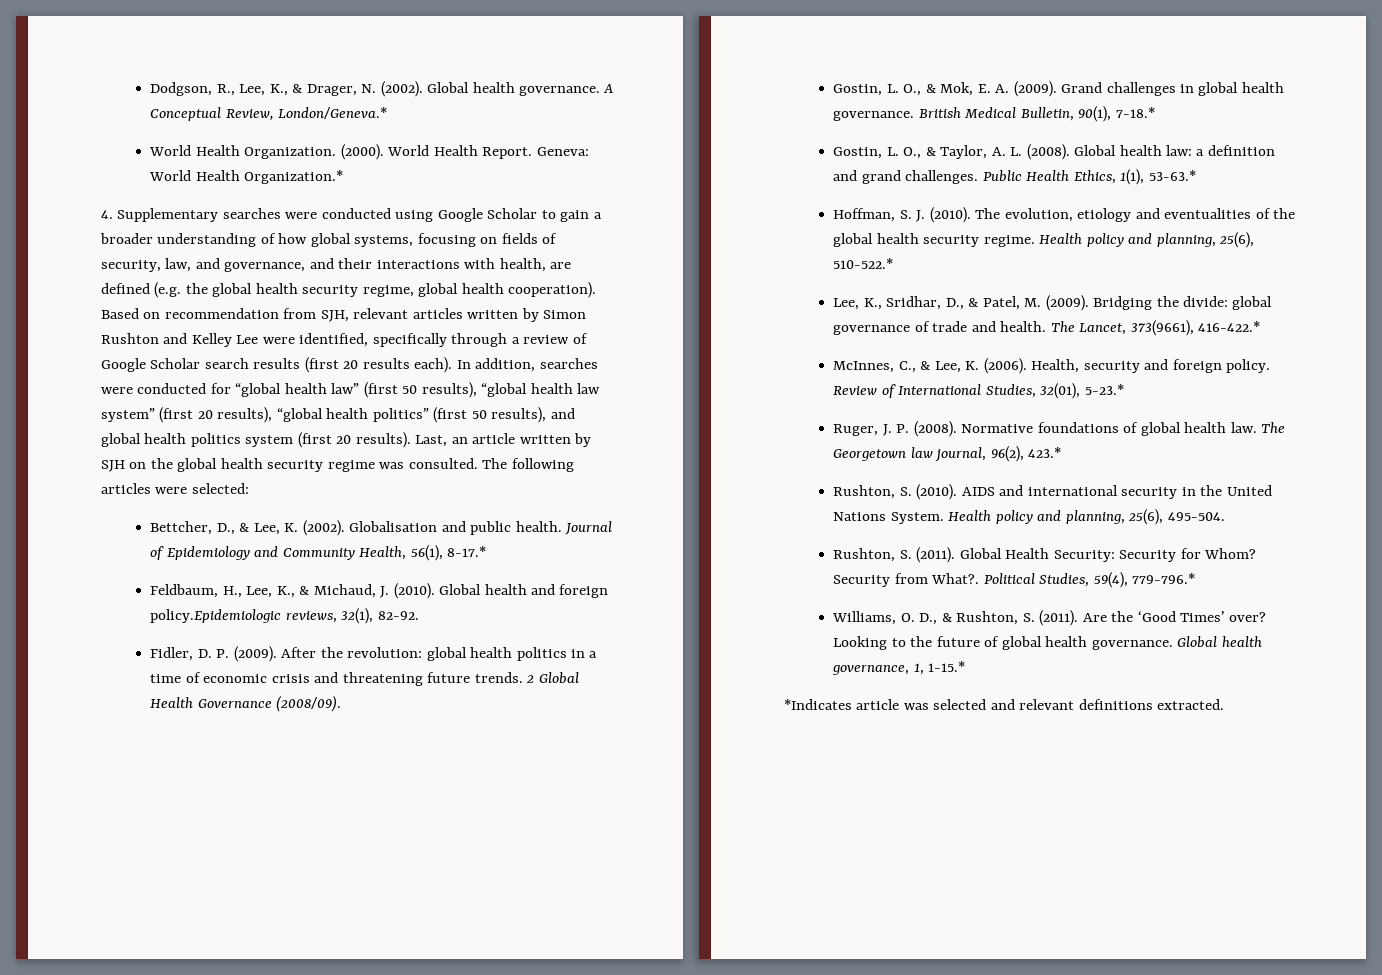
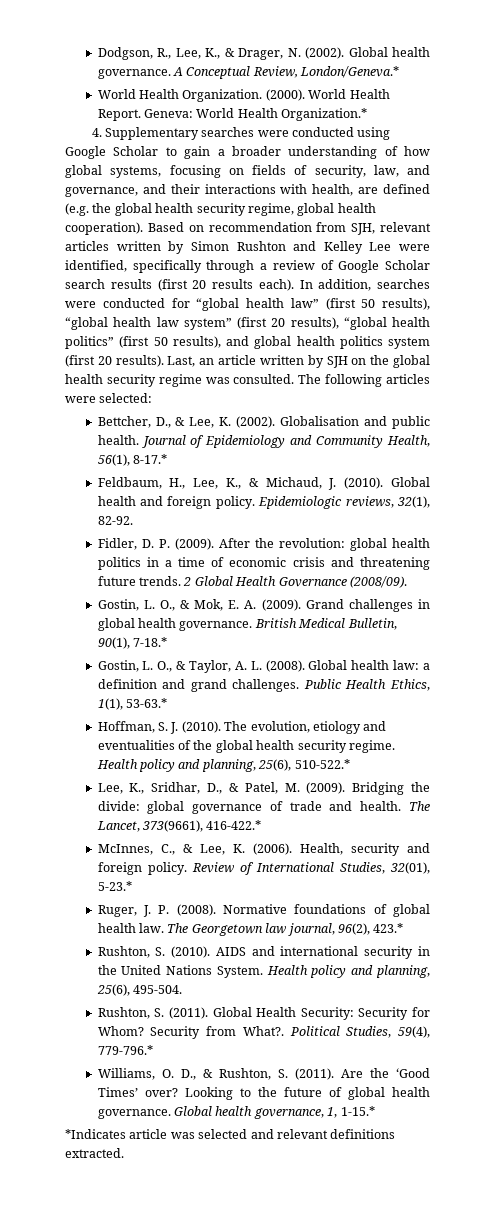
[150,609,282,623] policy.Epidemiologic -> [215,496,343,509] policy. Epidemiologic

